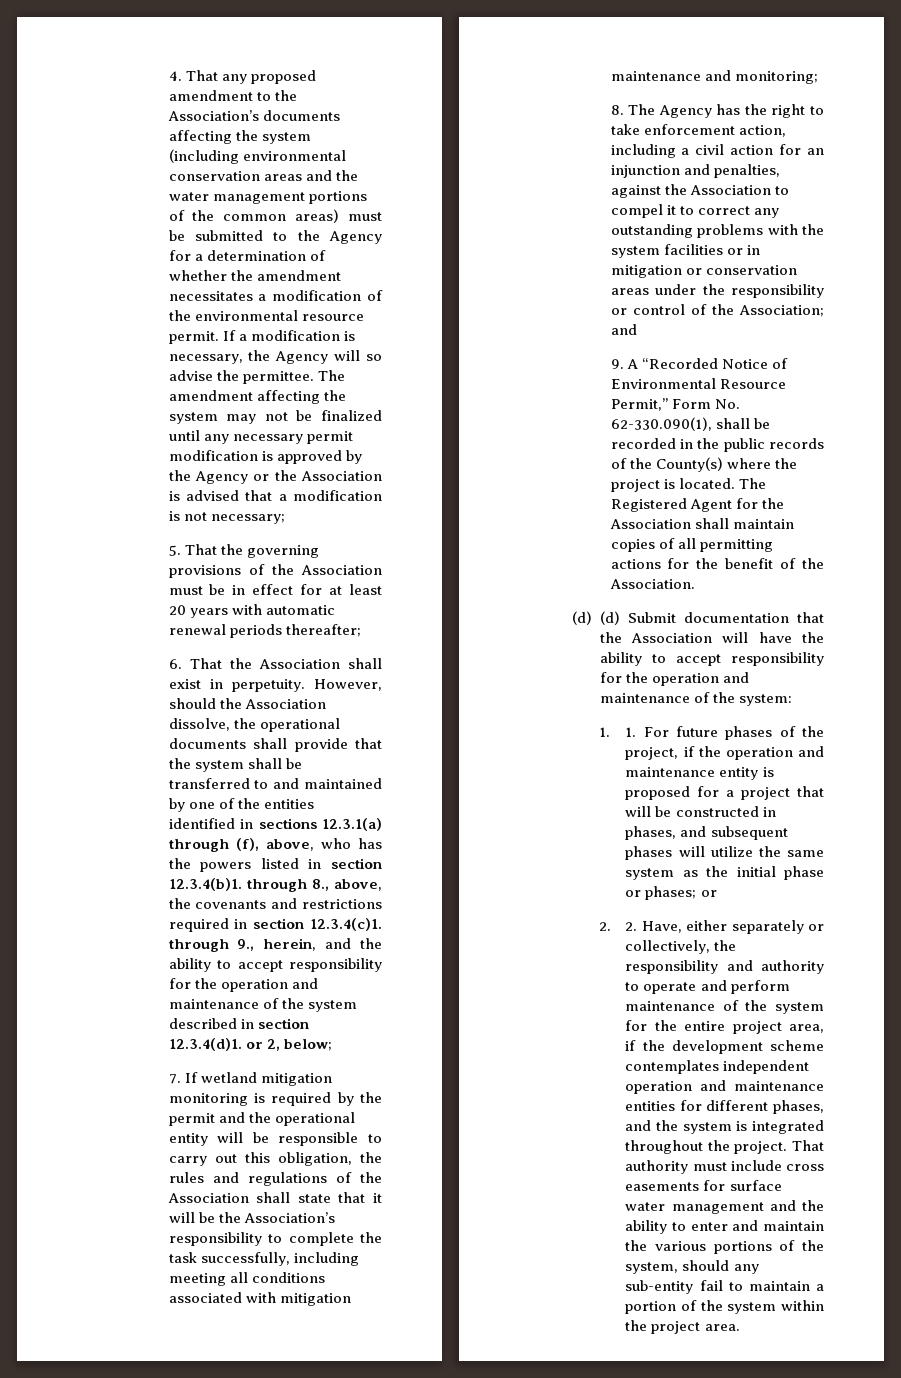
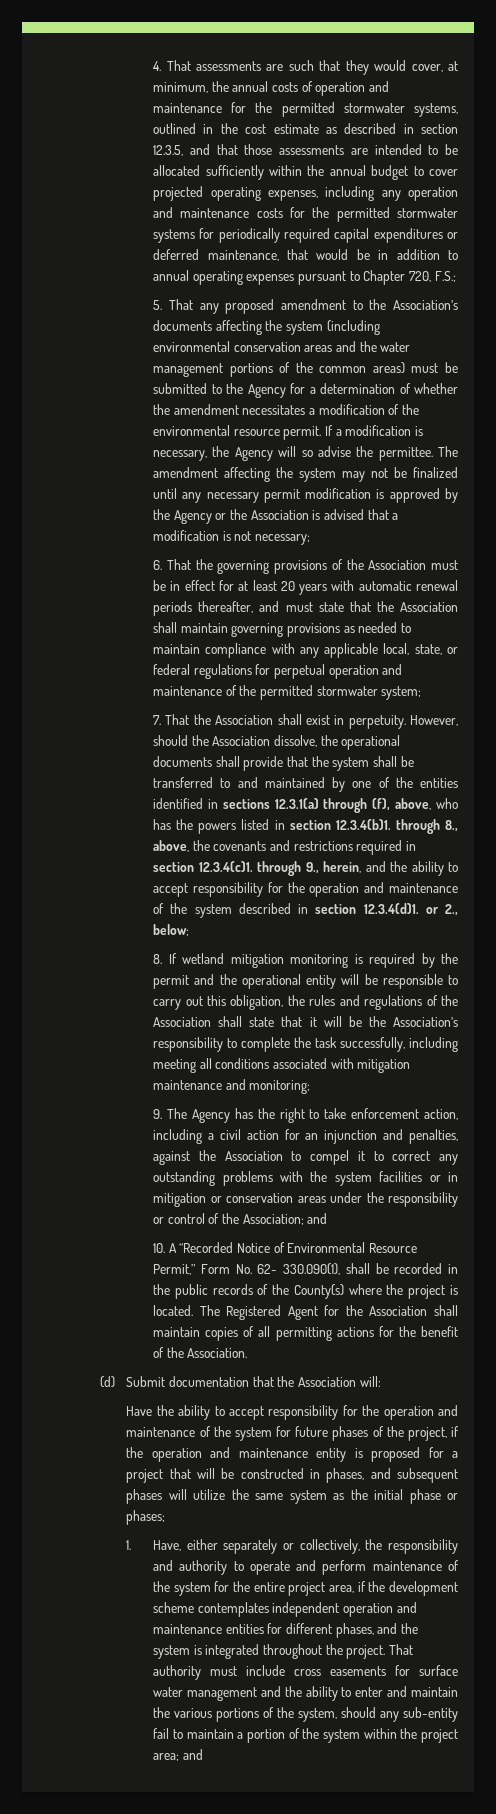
(218, 75) none -> [195,60,458,75] [153,81,389,96] [153,102,458,117] [153,123,458,134] [153,144,459,156] [153,165,459,180] [153,186,458,201] [153,207,458,222] [153,228,458,243] [153,249,458,261] [153,270,456,285] [153,299,193,310] assessments are such that they would cover, at minimum, the annual costs of operation and maintenance for the permitted stormwater systems, outlined in the cost estimate as described in section 12.3.5, and that those assessments are intended to be allocated sufficiently within the annual budget to cover projected operating expenses, including any operation and maintenance costs for the permitted stormwater systems for periodically required capital expenditures or deferred maintenance, that would be in addition to annual operating expenses pursuant to Chapter 720, F.S.; // 5. That
[168,545,181,556] 5. -> [153,560,163,570] 6.
[285,624,361,637] [168,659,182,669] thereafter; // 6. -> [198,601,459,613] [153,622,411,637] [153,643,458,658] [153,664,403,679] [153,685,422,700] [153,715,162,725] thereafter, and must state that the Association shall maintain governing provisions as needed to maintain compliance with any applicable local, state, or federal regulations for perpetual operation and maintenance of the permitted stormwater system; // 7.
[266,1039,280,1051] 2, -> [445,904,458,916] 2.,
[168,1074,181,1084] 7. -> [153,954,163,964] 8.
[610,105,624,115] 8. -> [153,1109,163,1119] 9.
[610,359,624,369] 9. -> [153,1243,166,1253] 10.
[610,417,712,431] 62-330.090(1), -> [257,1263,341,1275] 62- 330.090(1),
[599,611,620,625] (d) -> (115, 1382) none
[722,632,792,643] will have -> [359,1376,381,1387] [126,1406,153,1416] will: // Have
[738,694,792,706] [598,727,669,737] system: // 1. 1. For -> [234,1426,292,1441] system for
[700,890,717,897] [598,922,638,931] or // 2. 2. -> [126,1540,132,1550] // 1.
[704,1324,740,1331] area. -> [153,1749,203,1761] area; and

